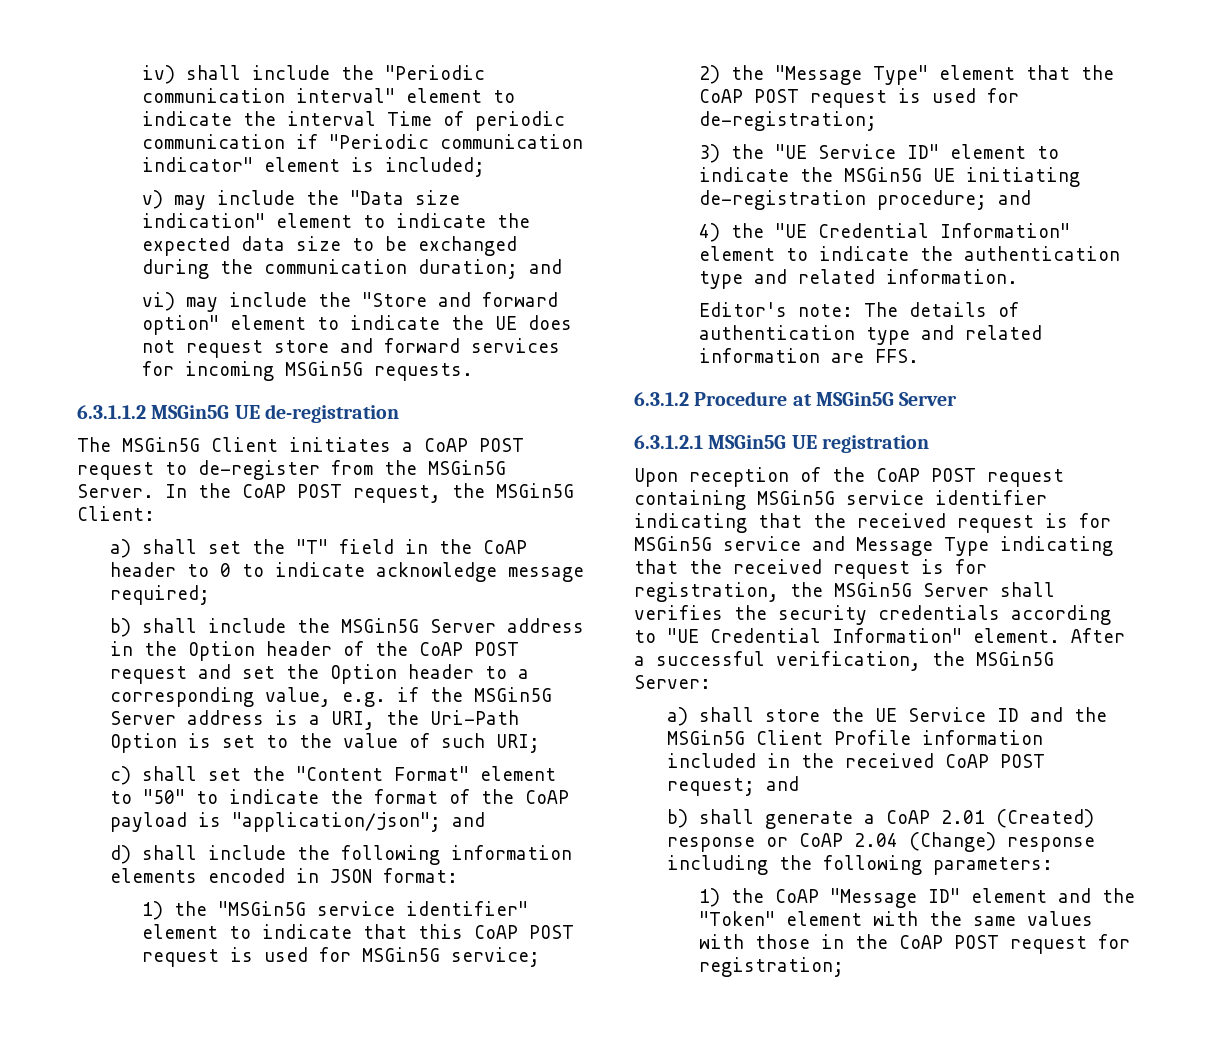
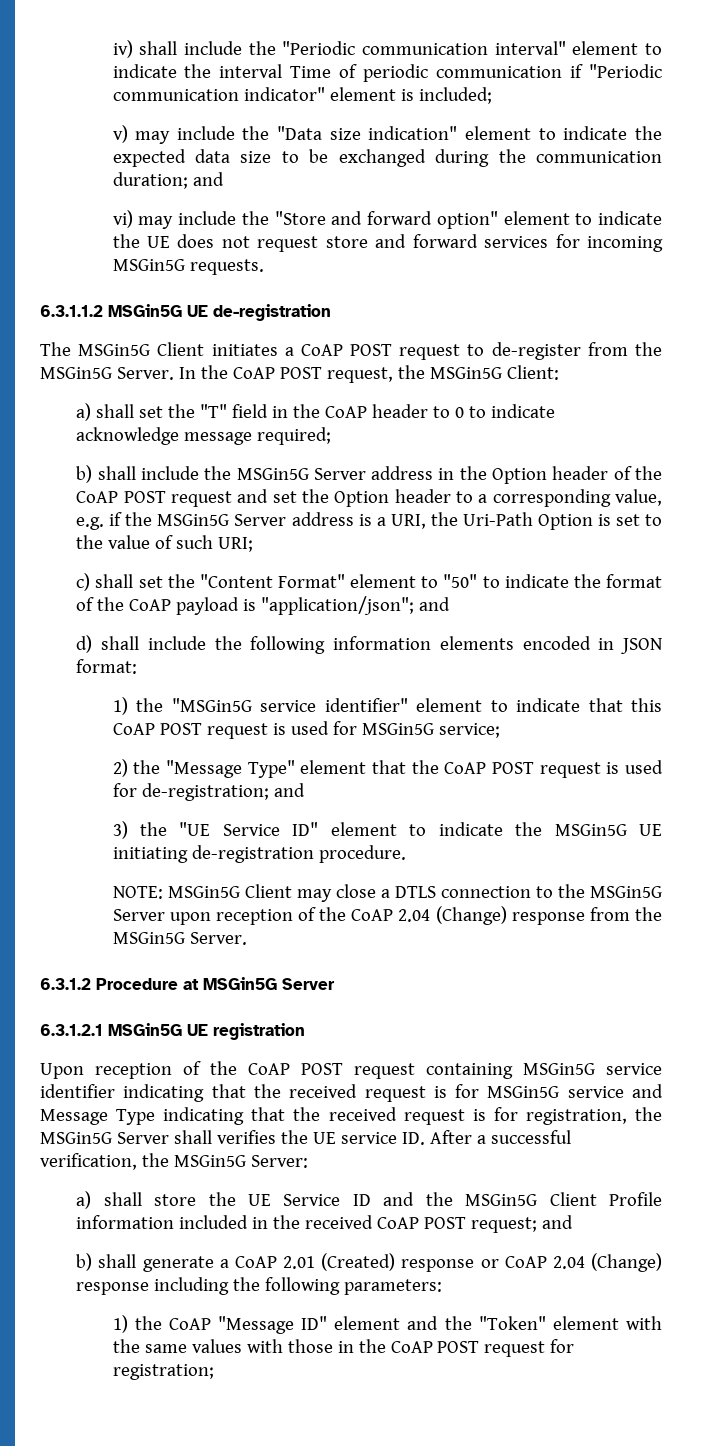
(878, 121) none -> [273,783,305,797] and
[877,190,1032,210] [699,223,1071,242] [699,246,1121,261] [699,269,1019,289] [699,302,1020,317] [699,325,1043,345] [699,348,920,363] procedure; and // 4) the "UE Credential Information" element to indicate the authentication type and related information. // Editor's note: The details of authentication type and related information are FFS. -> [318,845,406,863] [112,884,663,902] [112,906,662,925] [112,932,247,945] procedure. // NOTE: MSGin5G Client may close a DTLS connection to the MSGin5G Server upon reception of the CoAP 2.04 (Change) response from the MSGin5G Server.
[778,605,1111,625] [634,628,1060,643] security credentials according to "UE Credential Information" element. -> [312,1132,425,1145] UE service ID.

